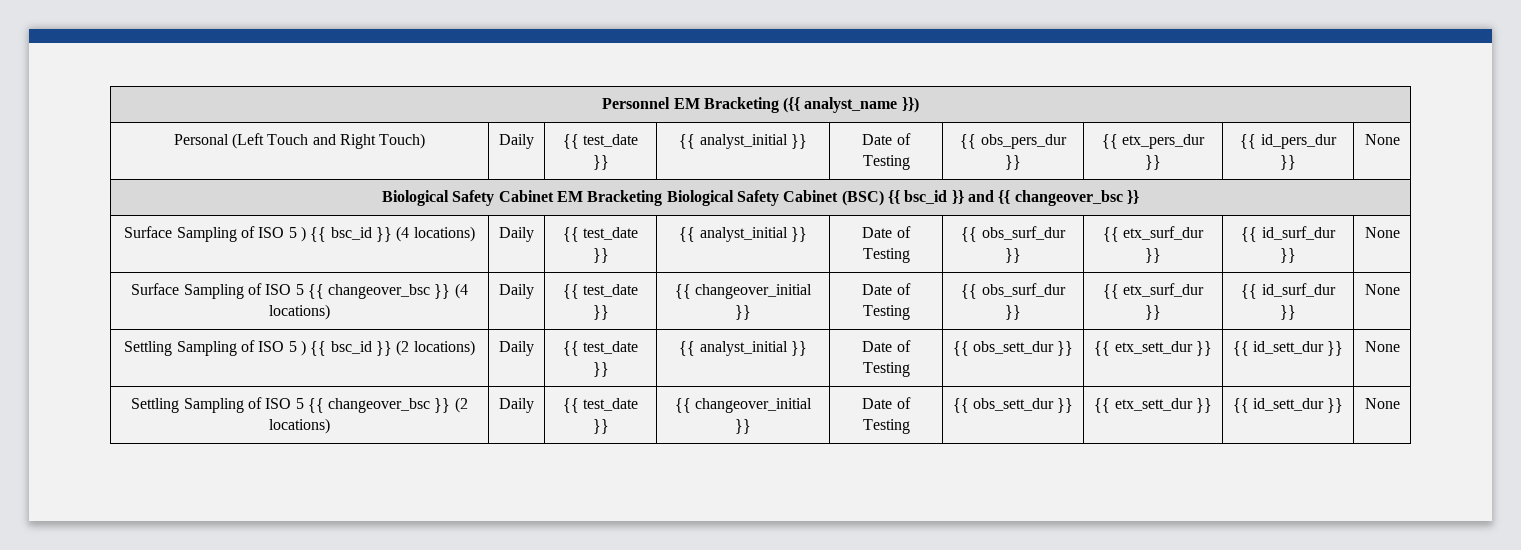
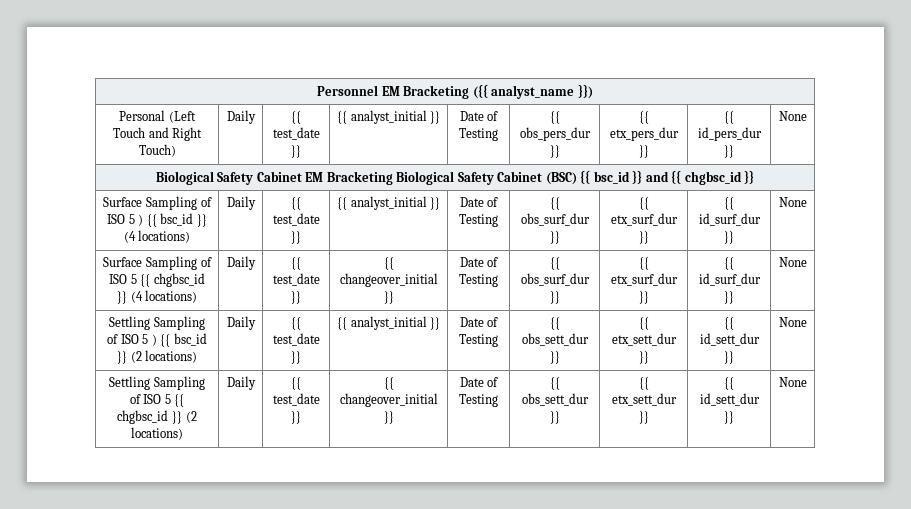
[1014,190,1123,206] changeover_bsc -> [684,171,742,185] chgbsc_id
[328,284,431,299] changeover_bsc -> [153,273,205,287] chgbsc_id
[328,398,431,413] changeover_bsc -> [117,410,169,424] chgbsc_id

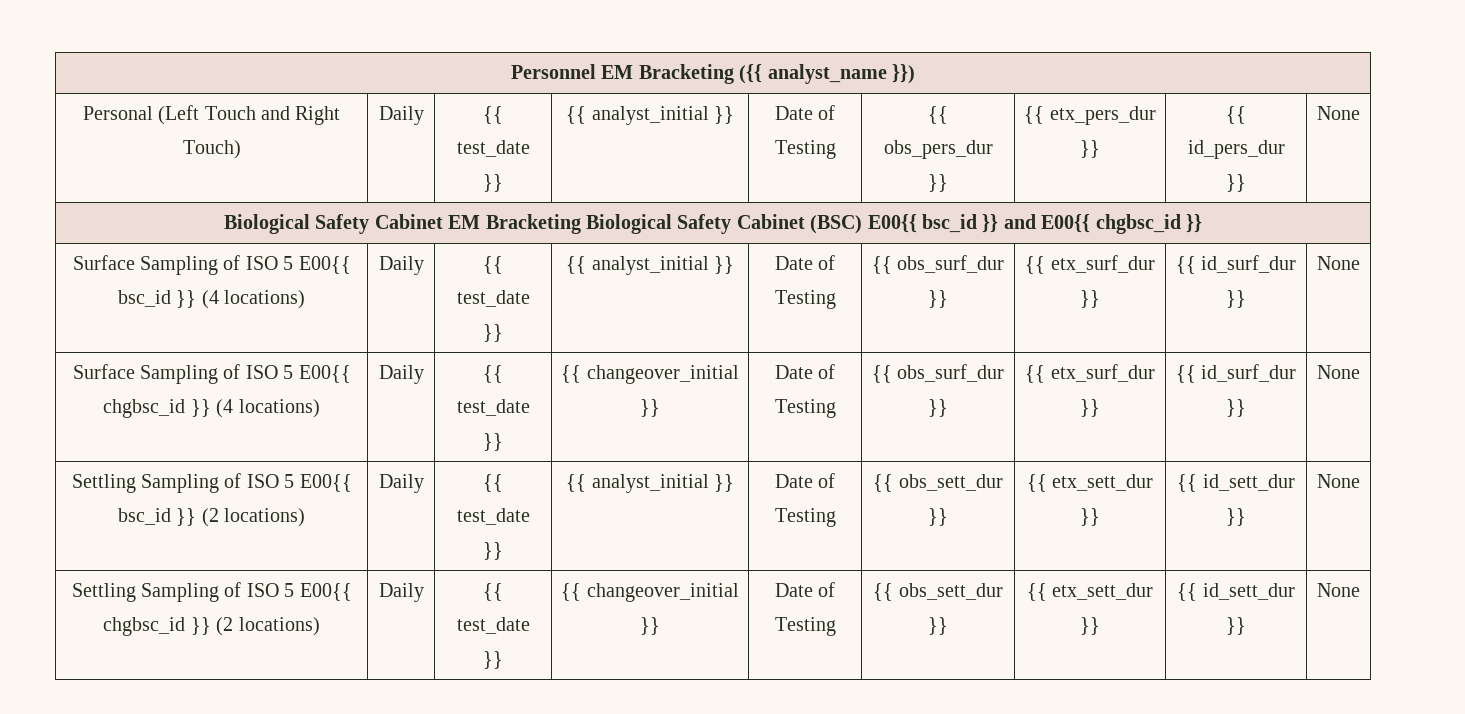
[580,170,591,184] {{ -> [867,214,917,233] E00{{
[671,170,682,184] {{ -> [1041,214,1091,233] E00{{
[138,214,157,227] ) {{ -> [298,256,351,274] E00{{
[140,274,151,287] {{ -> [298,365,351,383] E00{{
[151,334,171,347] ) {{ -> [299,474,352,492] E00{{
[174,394,185,407] {{ -> [299,583,352,601] E00{{

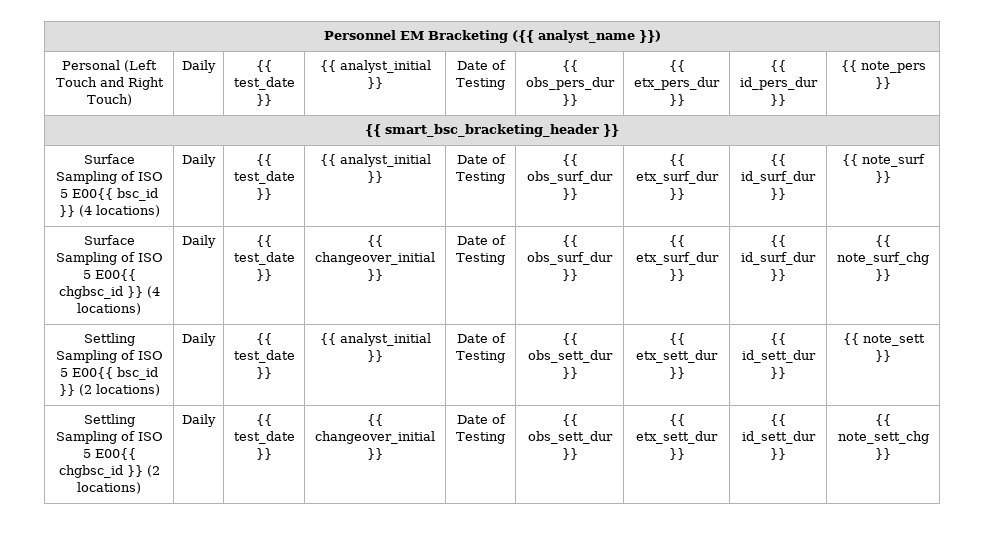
[1317,106,1360,120] [224,214,1181,234] None // Biological Safety Cabinet EM Bracketing Biological Safety Cabinet (BSC) E00{{ bsc_id }} and E00{{ chgbsc_id -> [840,60,926,73] [875,77,891,89] [365,124,599,137] {{ note_pers }} // {{ smart_bsc_bracketing_header
[1317,256,1360,270] | None -> [842,154,925,167] [875,171,891,183] | {{ note_surf }}
[1317,365,1360,379] | None -> [875,235,891,247] [837,252,929,265] [875,269,891,281] | {{ note_surf_chg }}
[1317,474,1360,488] | None -> [842,333,925,346] [875,350,891,362] | {{ note_sett }}
[1317,583,1360,597] | None -> [875,414,891,426] [837,431,929,444] [875,448,891,460] | {{ note_sett_chg }}

